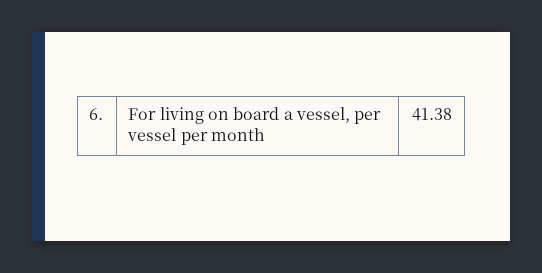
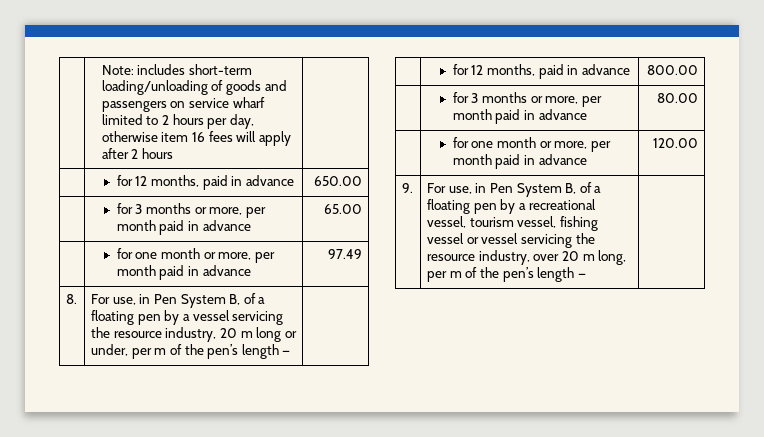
[89,108,104,120] [128,107,382,124] [127,128,265,145] [411,108,452,121] 6. | For living on board a vessel, per vessel per month | 41.38 -> [101,64,253,75] [101,80,287,95] [101,97,265,112] [101,114,254,129] [101,131,291,146] [101,148,174,159] [116,175,294,190] [314,176,363,186] [116,203,266,218] [116,220,251,235] [324,204,363,214] [116,248,275,263] [116,265,251,280] [328,249,363,259] [65,294,77,304] [90,293,266,308] [90,310,284,325] [90,327,297,342] [90,344,291,359] [452,64,630,79] [647,65,699,75] [452,92,602,107] [452,109,587,124] [657,93,699,103] [452,137,611,152] [452,154,587,169] [653,138,699,148] [401,183,413,193] [426,182,602,197] [426,199,596,214] [426,216,598,231] [426,233,595,248] [426,250,627,265] [426,267,586,282] | Note: includes short-term loading/unloading of goods and passengers on service wharf limited to 2 hours per day, otherwise item 16 fees will apply after 2 hours | // | for 12 months, paid in advance | 650.00 // | for 3 months or more, per month paid in advance | 65.00 // | for one month or more, per month paid in advance | 97.49 // 8. | For use, in Pen System B, of a floating pen by a vessel servicing the resource industry, 20 m long or under, per m of the pen’s length — | // | for 12 months, paid in advance | 800.00 // | for 3 months or more, per month paid in advance | 80.00 // | for one month or more, per month paid in advance | 120.00 // 9. | For use, in Pen System B, of a floating pen by a recreational vessel, tourism vessel, fishing vessel or vessel servicing the resource industry, over 20 m long, per m of the pen’s length — |

